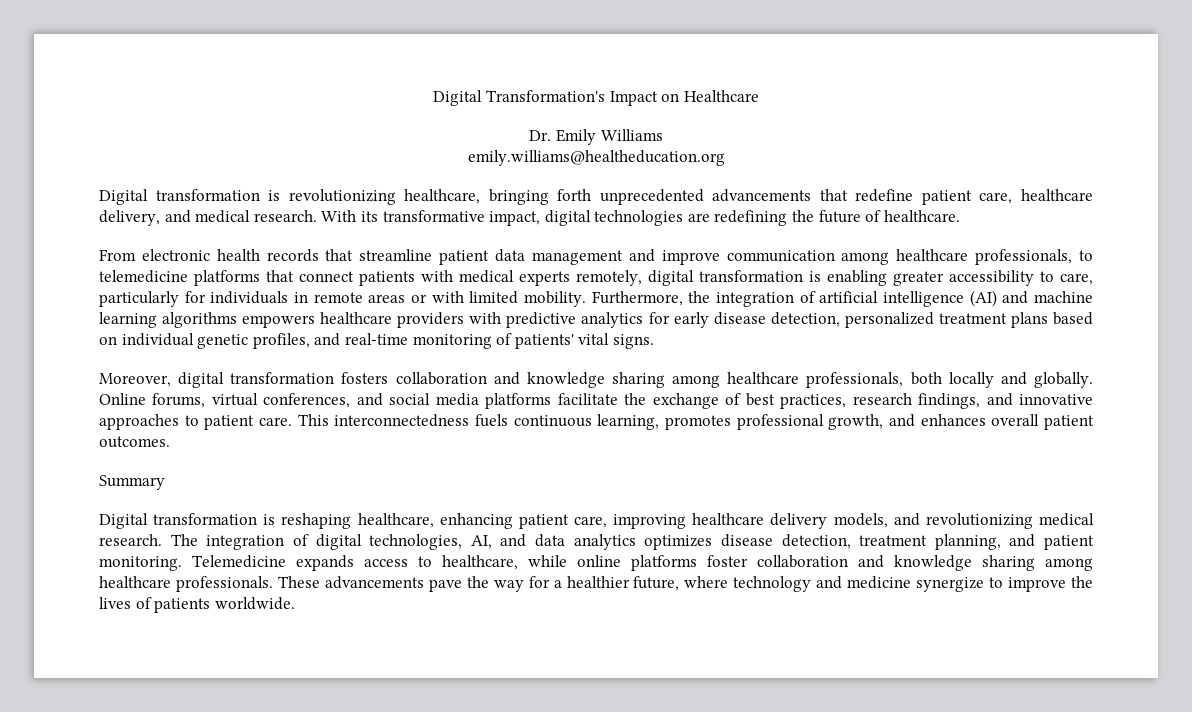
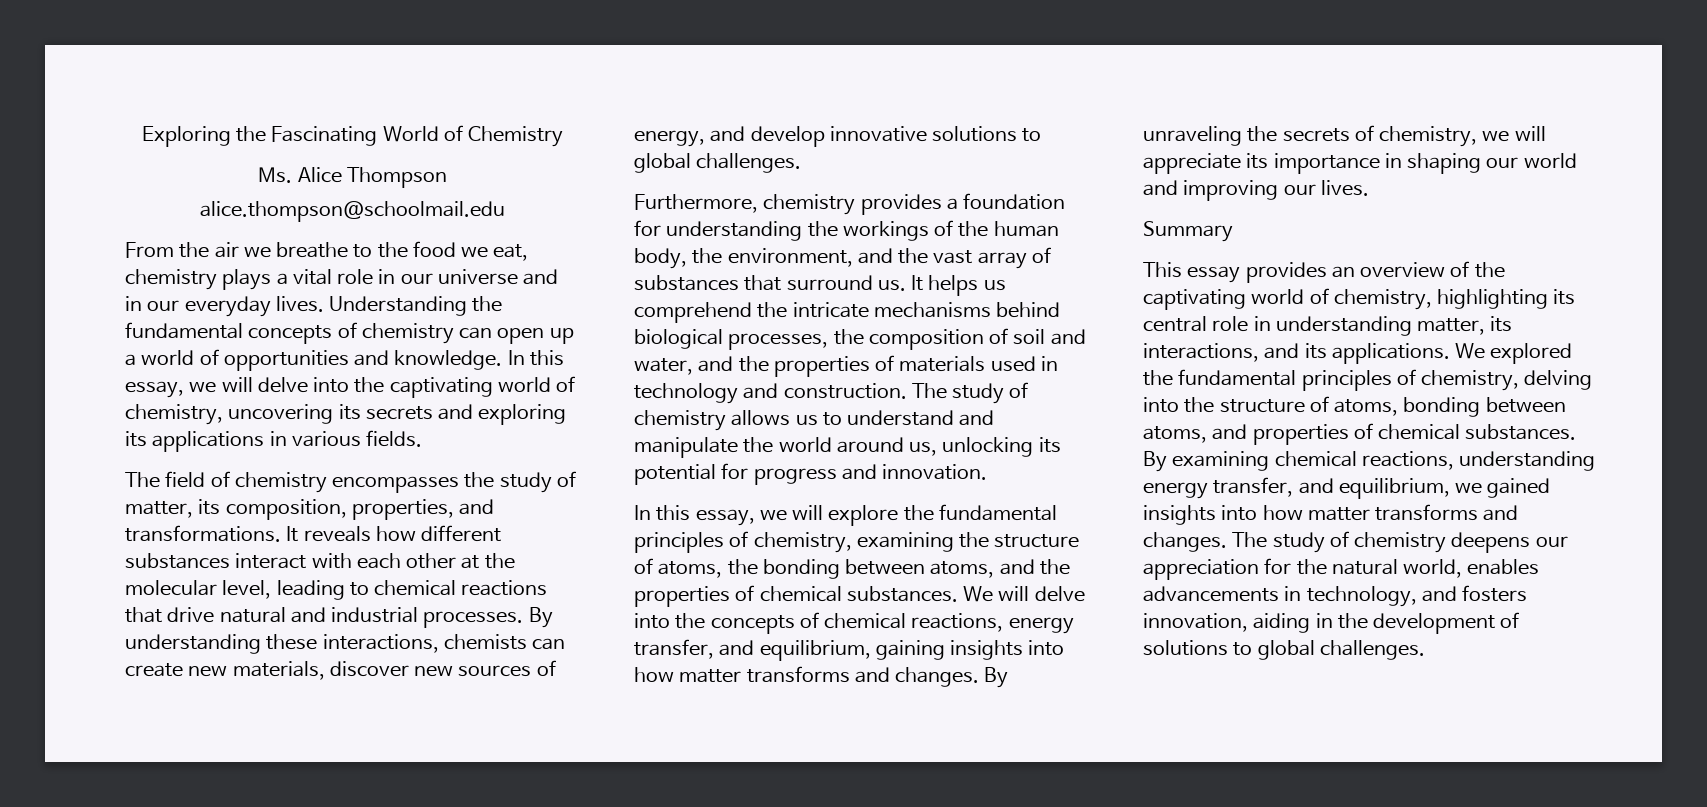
[433,90,759,106] [529,129,663,145] [467,150,725,166] [99,189,1093,205] [99,210,960,226] [99,249,1093,265] [99,270,1093,286] [99,290,1093,307] [99,312,1094,328] [99,333,654,349] [99,372,1093,388] [99,393,1093,409] [99,414,1094,430] [99,436,170,448] [99,475,165,490] [99,513,1094,529] [99,534,1094,550] [99,555,1093,571] [99,576,1094,592] [99,597,295,613] Digital Transformation's Impact on Healthcare // Dr. Emily Williams // emily.williams@healtheducation.org // Digital transformation is revolutionizing healthcare, bringing forth unprecedented advancements that redefine patient care, healthcare delivery, and medical research. With its transformative impact, digital technologies are redefining the future of healthcare. // From electronic health records that streamline patient data management and improve communication among healthcare professionals, to telemedicine platforms that connect patients with medical experts remotely, digital transformation is enabling greater accessibility to care, particularly for individuals in remote areas or with limited mobility. Furthermore, the integration of artificial intelligence (AI) and machine learning algorithms empowers healthcare providers with predictive analytics for early disease detection, personalized treatment plans based on individual genetic profiles, and real-time monitoring of patients' vital signs. // Moreover, digital transformation fosters collaboration and knowledge sharing among healthcare professionals, both locally and globally. Online forums, virtual conferences, and social media platforms facilitate the exchange of best practices, research findings, and innovative approaches to patient care. This interconnectedness fuels continuous learning, promotes professional growth, and enhances overall patient outcomes. // Summary // Digital transformation is reshaping healthcare, enhancing patient care, improving healthcare delivery models, and revolutionizing medical research. The integration of digital technologies, AI, and data analytics optimizes disease detection, treatment planning, and patient monitoring. Telemedicine expands access to healthcare, while online platforms foster collaboration and knowledge sharing among healthcare professionals. These advancements pave the way for a healthier future, where technology and medicine synergize to improve the lives of patients worldwide. -> [141,125,564,147] [258,167,447,188] [200,201,505,222] [125,241,529,261] [125,269,559,290] [125,296,503,317] [125,322,574,344] [125,349,564,371] [125,376,576,398] [125,404,567,425] [125,430,423,452] [125,471,576,493] [125,499,495,520] [125,525,502,542] [125,553,515,569] [125,580,548,600] [125,607,553,628] [125,634,566,654] [125,660,556,680] [634,126,1042,147] [634,153,802,173] [634,193,1066,215] [634,220,1059,241] [634,247,1051,269] [634,275,1006,296] [634,302,1061,323] [634,328,1086,350] [634,355,1058,377] [634,382,1029,404] [634,410,995,431] [634,437,1061,458] [634,463,988,485] [634,504,1057,526] [634,531,1080,553] [634,558,1070,579] [634,585,1085,607] [634,612,1074,634] [634,639,1065,661] [634,666,1009,688] [1143,125,1546,147] [1143,153,1577,174] [1143,180,1369,201] [1143,221,1233,242] [1143,261,1505,283] [1143,288,1576,310] [1143,316,1513,336] [1143,343,1573,364] [1143,369,1593,391] [1143,396,1566,417] [1143,423,1577,445] [1143,451,1596,472] [1143,477,1551,499] [1143,504,1519,525] [1143,531,1568,553] [1143,558,1540,580] [1143,585,1528,607] [1143,612,1520,634] [1143,640,1425,660] Exploring the Fascinating World of Chemistry // Ms. Alice Thompson // alice.thompson@schoolmail.edu // From the air we breathe to the food we eat, chemistry plays a vital role in our universe and in our everyday lives. Understanding the fundamental concepts of chemistry can open up a world of opportunities and knowledge. In this essay, we will delve into the captivating world of chemistry, uncovering its secrets and exploring its applications in various fields. // The field of chemistry encompasses the study of matter, its composition, properties, and transformations. It reveals how different substances interact with each other at the molecular level, leading to chemical reactions that drive natural and industrial processes. By understanding these interactions, chemists can create new materials, discover new sources of energy, and develop innovative solutions to global challenges. // Furthermore, chemistry provides a foundation for understanding the workings of the human body, the environment, and the vast array of substances that surround us. It helps us comprehend the intricate mechanisms behind biological processes, the composition of soil and water, and the properties of materials used in technology and construction. The study of chemistry allows us to understand and manipulate the world around us, unlocking its potential for progress and innovation. // In this essay, we will explore the fundamental principles of chemistry, examining the structure of atoms, the bonding between atoms, and the properties of chemical substances. We will delve into the concepts of chemical reactions, energy transfer, and equilibrium, gaining insights into how matter transforms and changes. By unraveling the secrets of chemistry, we will appreciate its importance in shaping our world and improving our lives. // Summary // This essay provides an overview of the captivating world of chemistry, highlighting its central role in understanding matter, its interactions, and its applications. We explored the fundamental principles of chemistry, delving into the structure of atoms, bonding between atoms, and properties of chemical substances. By examining chemical reactions, understanding energy transfer, and equilibrium, we gained insights into how matter transforms and changes. The study of chemistry deepens our appreciation for the natural world, enables advancements in technology, and fosters innovation, aiding in the development of solutions to global challenges.

